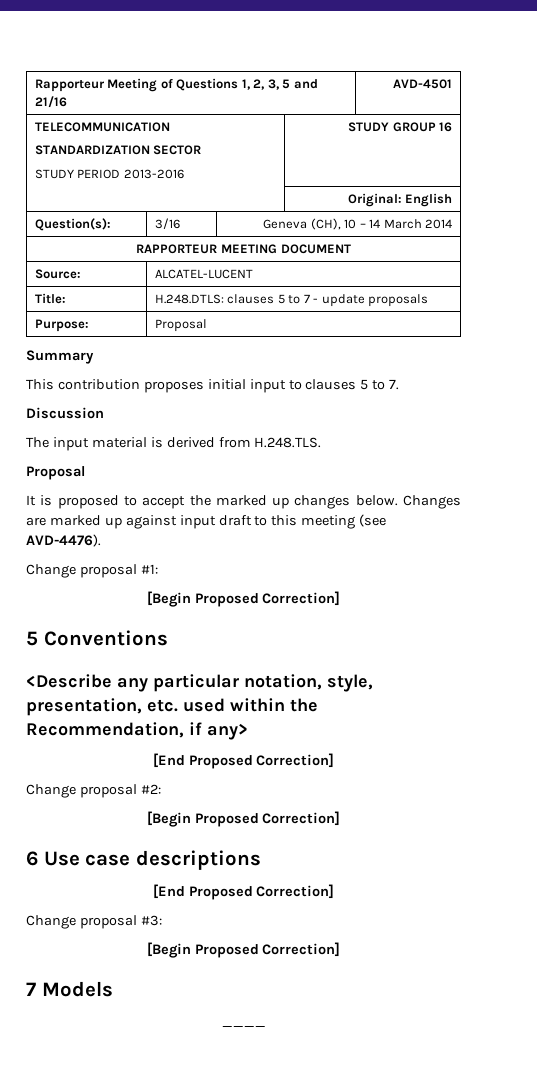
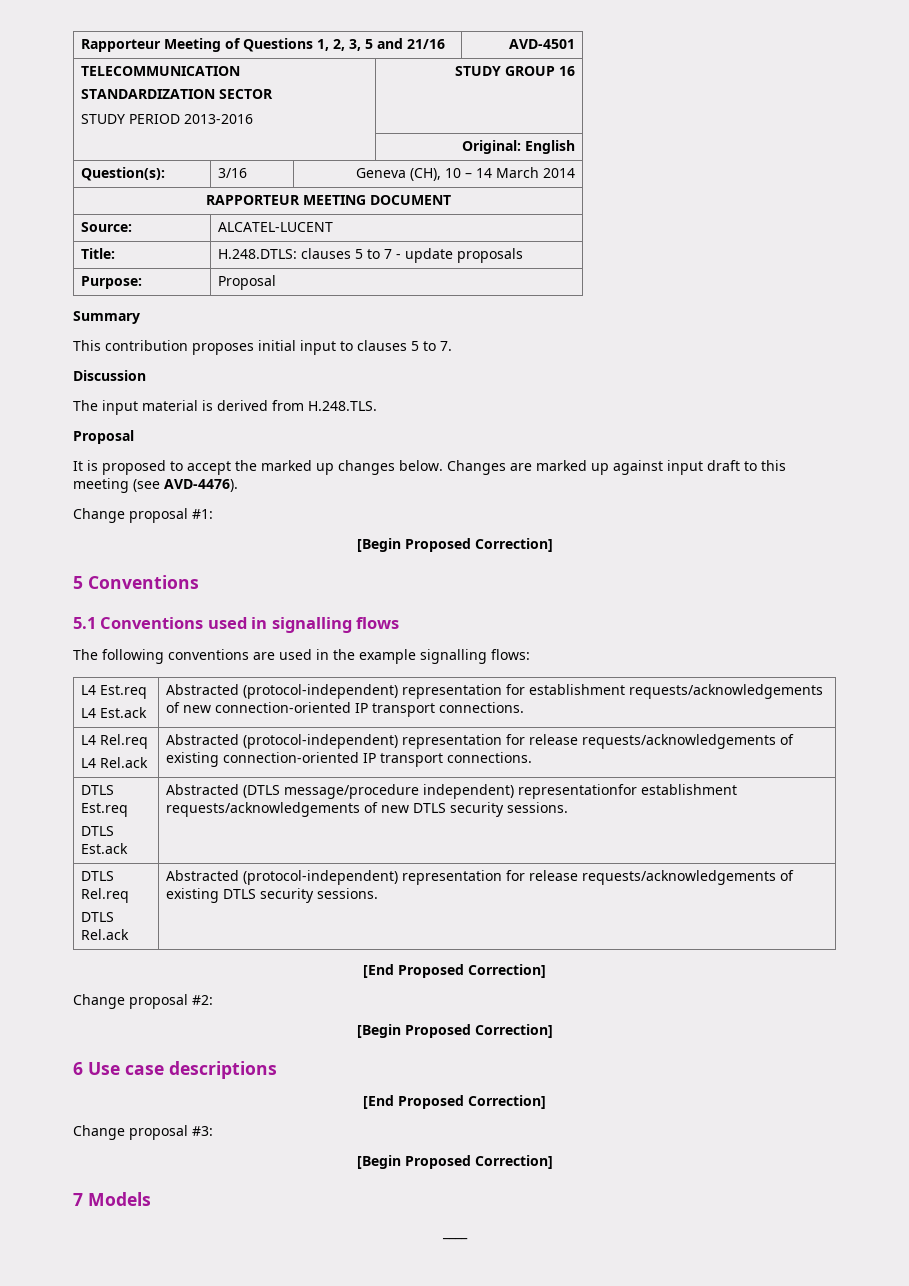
[26,674,373,692] [26,698,318,716] [26,722,248,740] <Describe any particular notation, style, presentation, etc. used within the Recommendation, if any> -> [73,617,400,633] [73,649,530,664] [80,685,147,699] [80,707,147,718] [165,684,823,699] [165,702,524,717] [80,734,148,749] [80,757,148,768] [165,734,794,749] [165,752,532,767] [80,785,114,795] [80,803,128,817] [80,826,114,836] [80,843,128,854] [165,784,737,799] [165,802,568,817] [80,871,114,881] [80,888,129,903] [80,912,114,922] [80,929,129,940] [165,870,794,885] [165,888,378,903] 5.1 Conventions used in signalling flows // The following conventions are used in the example signalling flows: // L4 Est.req // L4 Est.ack | Abstracted (protocol-independent) representation for establishment requests/acknowledgements of new connection-oriented IP transport connections. // L4 Rel.req // L4 Rel.ack | Abstracted (protocol-independent) representation for release requests/acknowledgements of existing connection-oriented IP transport connections. // DTLS Est.req // DTLS Est.ack | Abstracted (DTLS message/procedure independent) representationfor establishment requests/acknowledgements of new DTLS security sessions. // DTLS Rel.req // DTLS Rel.ack | Abstracted (protocol-independent) representation for release requests/acknowledgements of existing DTLS security sessions.

